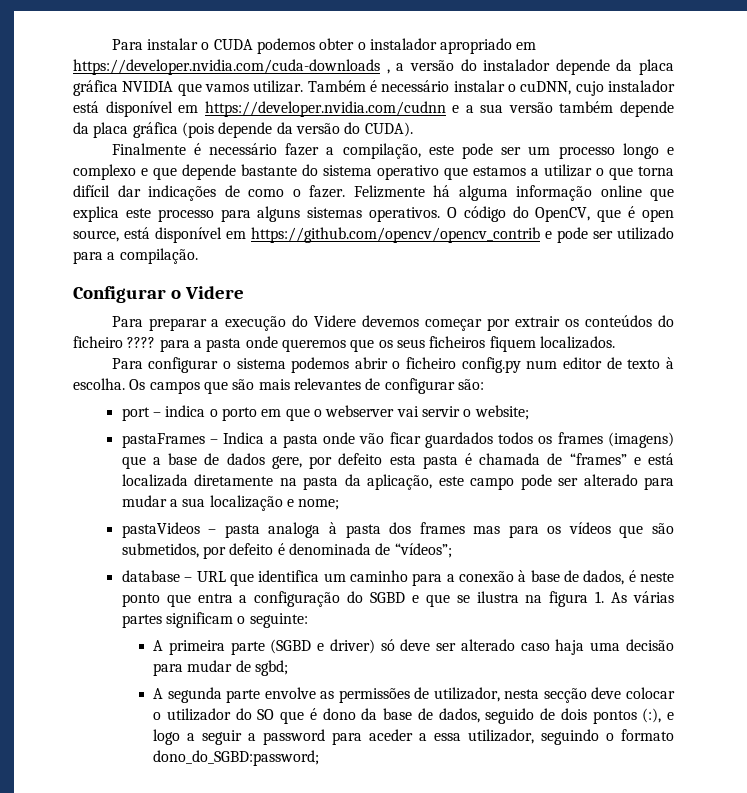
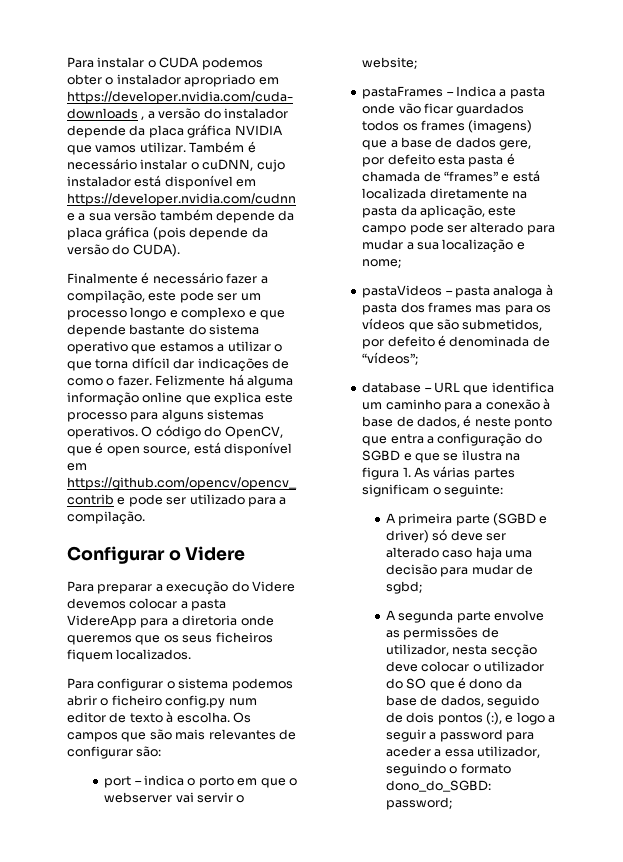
[425,315,674,331] [73,336,242,352] começar por extrair os conteúdos do ficheiro ???? para a pasta -> [129,598,227,611] [67,615,238,628] colocar a pasta VidereApp para a diretoria

